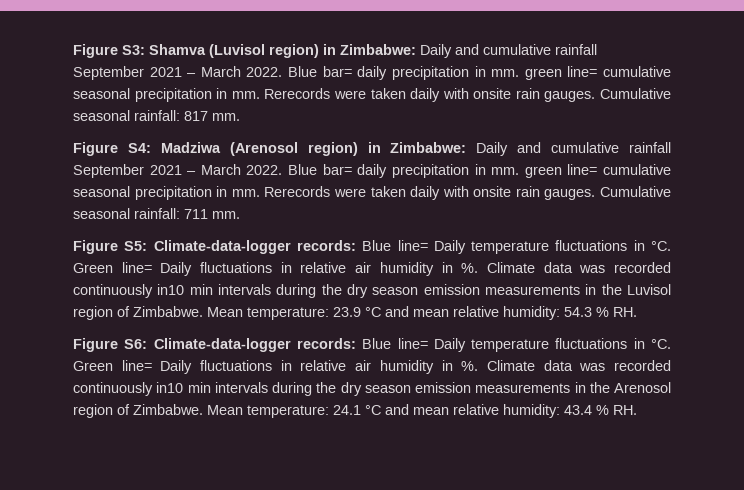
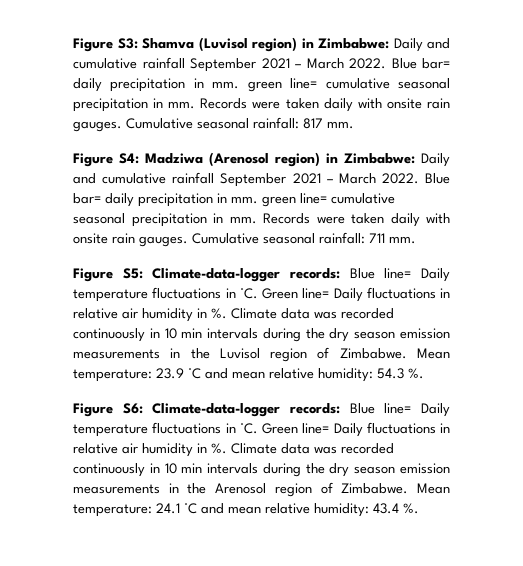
[264,88,331,99] Rerecords -> [200,98,248,109] Records
[264,186,331,197] Rerecords -> [263,213,310,224] Records
[157,284,185,295] in10 -> [149,328,177,339] in 10
[596,307,637,317] % RH. -> [408,368,424,379] %.
[156,382,184,393] in10 -> [149,463,177,474] in 10
[596,405,637,415] % RH. -> [403,503,419,514] %.

